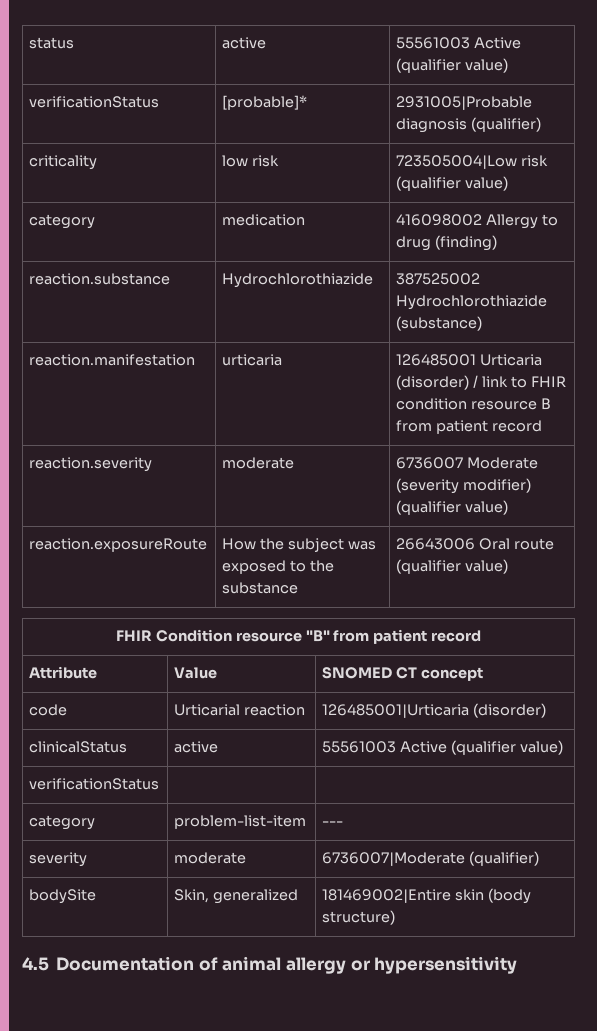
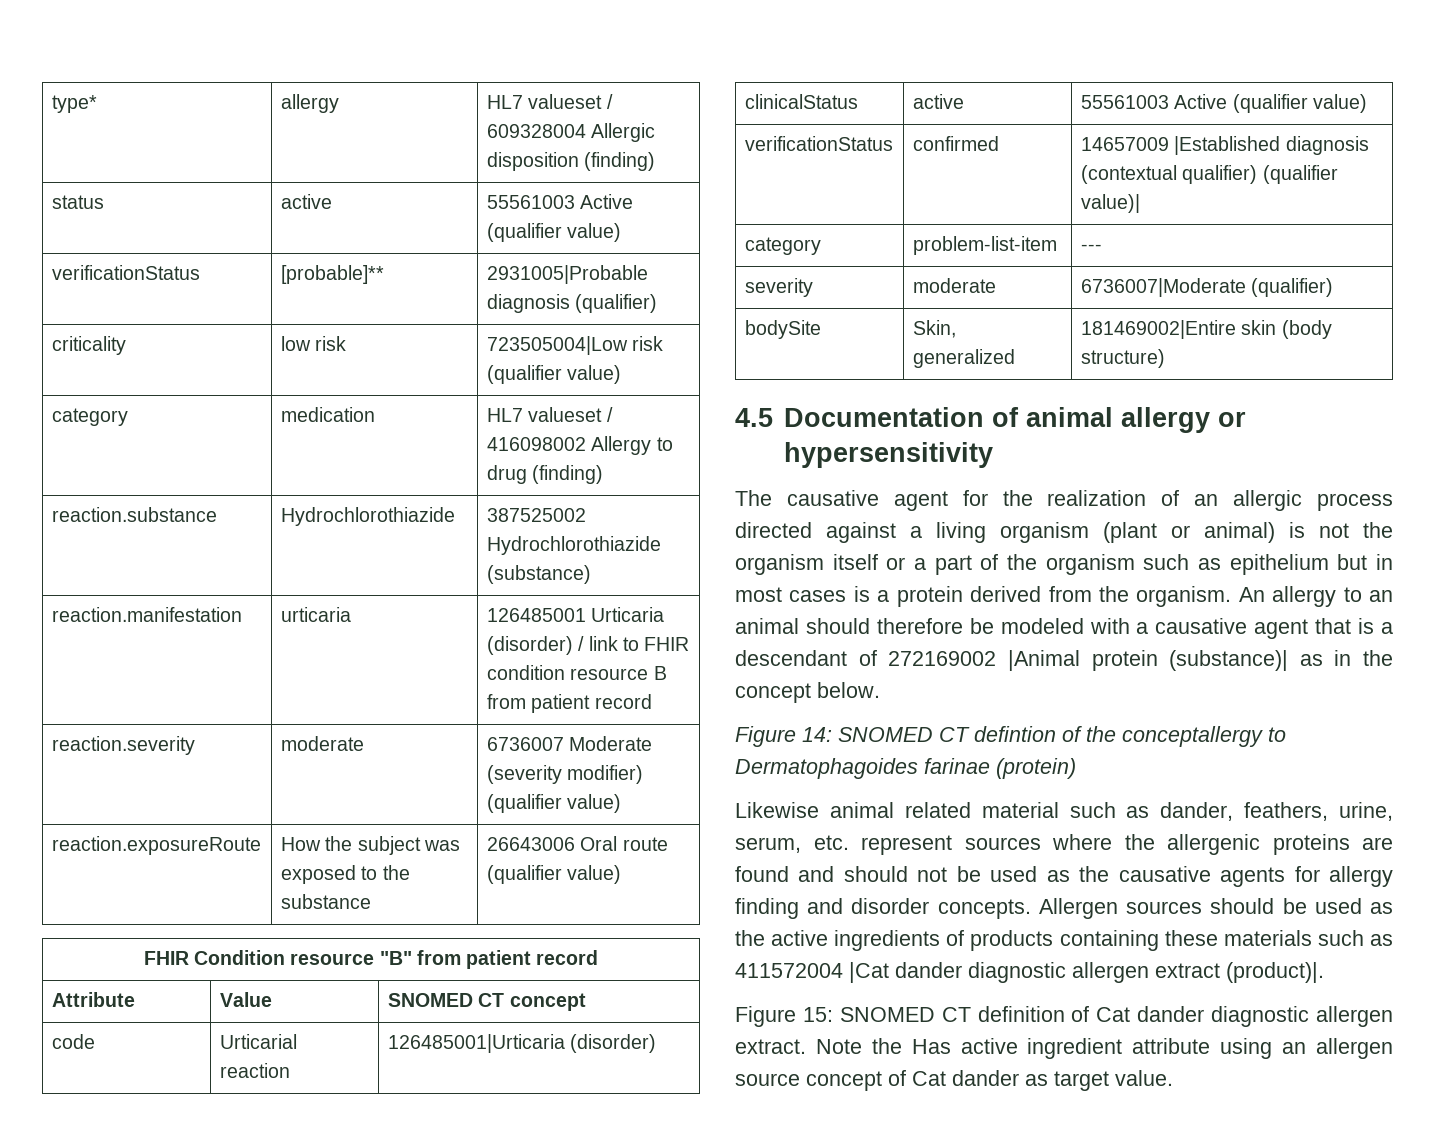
(29, 43) none -> [51,95,97,113] [280,94,339,113] [486,94,613,109] [486,123,656,142] [486,152,656,171] type* | allergy | HL7 valueset / 609328004 Allergic disposition (finding) //
[222,95,308,110] [probable]* -> [280,265,384,284] [probable]**
(306, 220) none -> [486,407,613,422] HL7 valueset /
(160, 784) | -> [912,136,999,151] [1080,136,1369,155] [1080,165,1338,184] [1080,194,1140,213] confirmed | 14657009 |Established diagnosis (contextual qualifier) (qualifier value)|
(518, 965) none -> [735,490,1393,511] [735,522,1393,543] [735,554,1393,575] [735,586,1393,607] [735,618,1393,639] [735,650,1393,671] [735,682,880,703] [735,726,1286,747] [735,758,1076,779] [735,802,1393,821] [735,834,1393,855] [735,866,1393,887] [735,898,1393,919] [735,930,1393,951] [735,962,1324,983] [735,1006,1393,1027] [735,1038,1393,1059] [735,1070,1173,1091] // The causative agent for the realization of an allergic process directed against a living organism (plant or animal) is not the organism itself or a part of the organism such as epithelium but in most cases is a protein derived from the organism. An allergy to an animal should therefore be modeled with a causative agent that is a descendant of 272169002 |Animal protein (substance)| as in the concept below. // Figure 14: SNOMED CT defintion of the conceptallergy to Dermatophagoides farinae (protein) // Likewise animal related material such as dander, feathers, urine, serum, etc. represent sources where the allergenic proteins are found and should not be used as the causative agents for allergy finding and disorder concepts. Allergen sources should be used as the active ingredients of products containing these materials such as 411572004 |Cat dander diagnostic allergen extract (product)|. // Figure 15: SNOMED CT definition of Cat dander diagnostic allergen extract. Note the Has active ingredient attribute using an allergen source concept of Cat dander as target value.

